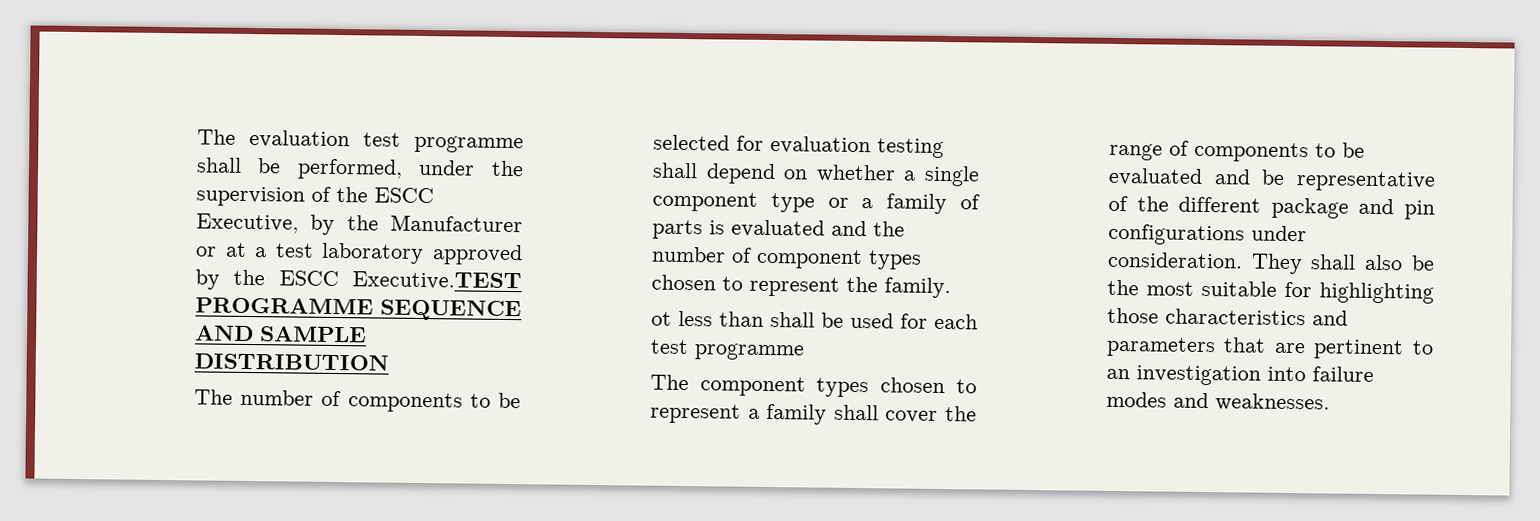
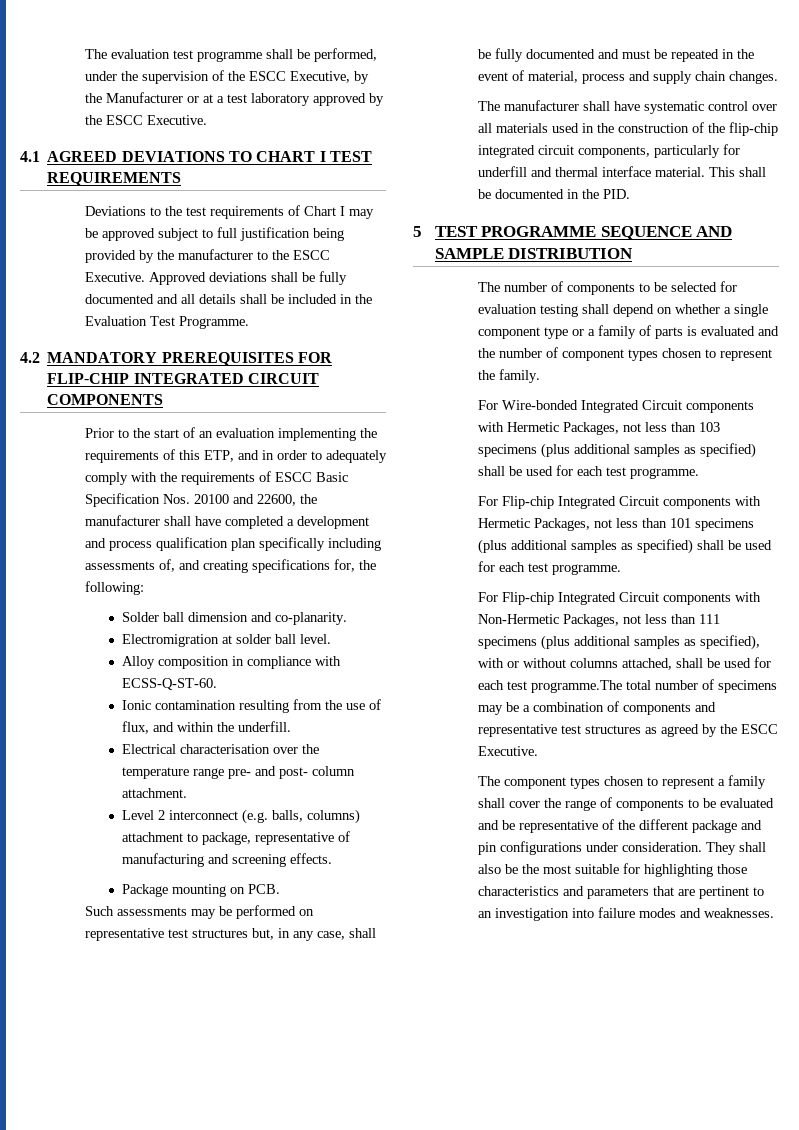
[352,271,522,291] Executive.TEST -> [146,115,207,125] [20,151,372,162] [47,172,182,186] [84,205,374,219] [84,227,344,241] [84,249,330,263] [84,271,347,285] [84,294,372,304] [84,316,249,329] [20,352,332,366] [47,373,319,384] [47,394,164,405] [84,427,377,441] [84,449,387,463] [84,471,348,485] [84,493,317,507] [84,515,369,529] [84,537,381,551] [84,559,376,573] [84,581,144,595] [122,612,348,625] [122,634,332,647] [122,656,342,669] [122,678,218,690] [122,699,382,713] [122,721,292,734] [122,744,320,754] [122,766,356,779] [122,788,188,798] [122,809,361,824] [122,831,351,845] [122,853,333,867] [122,884,281,897] [84,905,314,919] [84,928,376,941] [477,48,754,62] [477,70,778,84] [477,100,777,114] [477,122,778,136] [477,144,740,158] [477,166,766,177] [477,189,630,199] [413,226,478,237] Executive. // 4.1 AGREED DEVIATIONS TO CHART I TEST REQUIREMENTS // Deviations to the test requirements of Chart I may be approved subject to full justification being provided by the manufacturer to the ESCC Executive. Approved deviations shall be fully documented and all details shall be included in the Evaluation Test Programme. // 4.2 MANDATORY PREREQUISITES FOR FLIP-CHIP INTEGRATED CIRCUIT COMPONENTS // Prior to the start of an evaluation implementing the requirements of this ETP, and in order to adequately comply with the requirements of ESCC Basic Specification Nos. 20100 and 22600, the manufacturer shall have completed a development and process qualification plan specifically including assessments of, and creating specifications for, the following: // Solder ball dimension and co-planarity. // Electromigration at solder ball level. // Alloy composition in compliance with ECSS-Q-ST-60. // Ionic contamination resulting from the use of flux, and within the underfill. // Electrical characterisation over the temperature range pre- and post- column attachment. // Level 2 interconnect (e.g. balls, columns) attachment to package, representative of manufacturing and screening effects. // Package mounting on PCB. // Such assessments may be performed on representative test structures but, in any case, shall be fully documented and must be repeated in the event of material, process and supply chain changes. // The manufacturer shall have systematic control over all materials used in the construction of the flip-chip integrated circuit components, particularly for underfill and thermal interface material. This shall be documented in the PID. // 5 TEST
[650,310,978,330] [649,339,805,361] ot less than shall be used for each test programme -> [477,400,754,413] [477,422,720,435] [477,443,756,458] [477,465,699,479] [477,496,761,509] [477,518,754,531] [477,539,772,554] [477,561,621,575] [477,592,761,605] [477,614,720,627] [477,635,760,650] [477,657,771,670] [477,679,777,693] [477,701,716,715] [477,724,778,737] [477,746,538,756] For Wire-bonded Integrated Circuit components with Hermetic Packages, not less than 103 specimens (plus additional samples as specified) shall be used for each test programme. // For Flip-chip Integrated Circuit components with Hermetic Packages, not less than 101 specimens (plus additional samples as specified) shall be used for each test programme. // For Flip-chip Integrated Circuit components with Non-Hermetic Packages, not less than 111 specimens (plus additional samples as specified), with or without columns attached, shall be used for each test programme.The total number of specimens may be a combination of components and representative test structures as agreed by the ESCC Executive.

